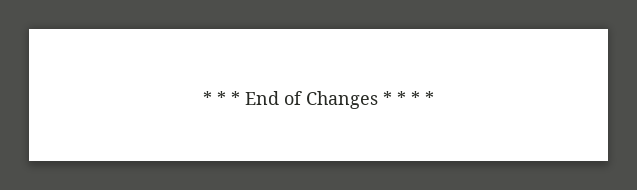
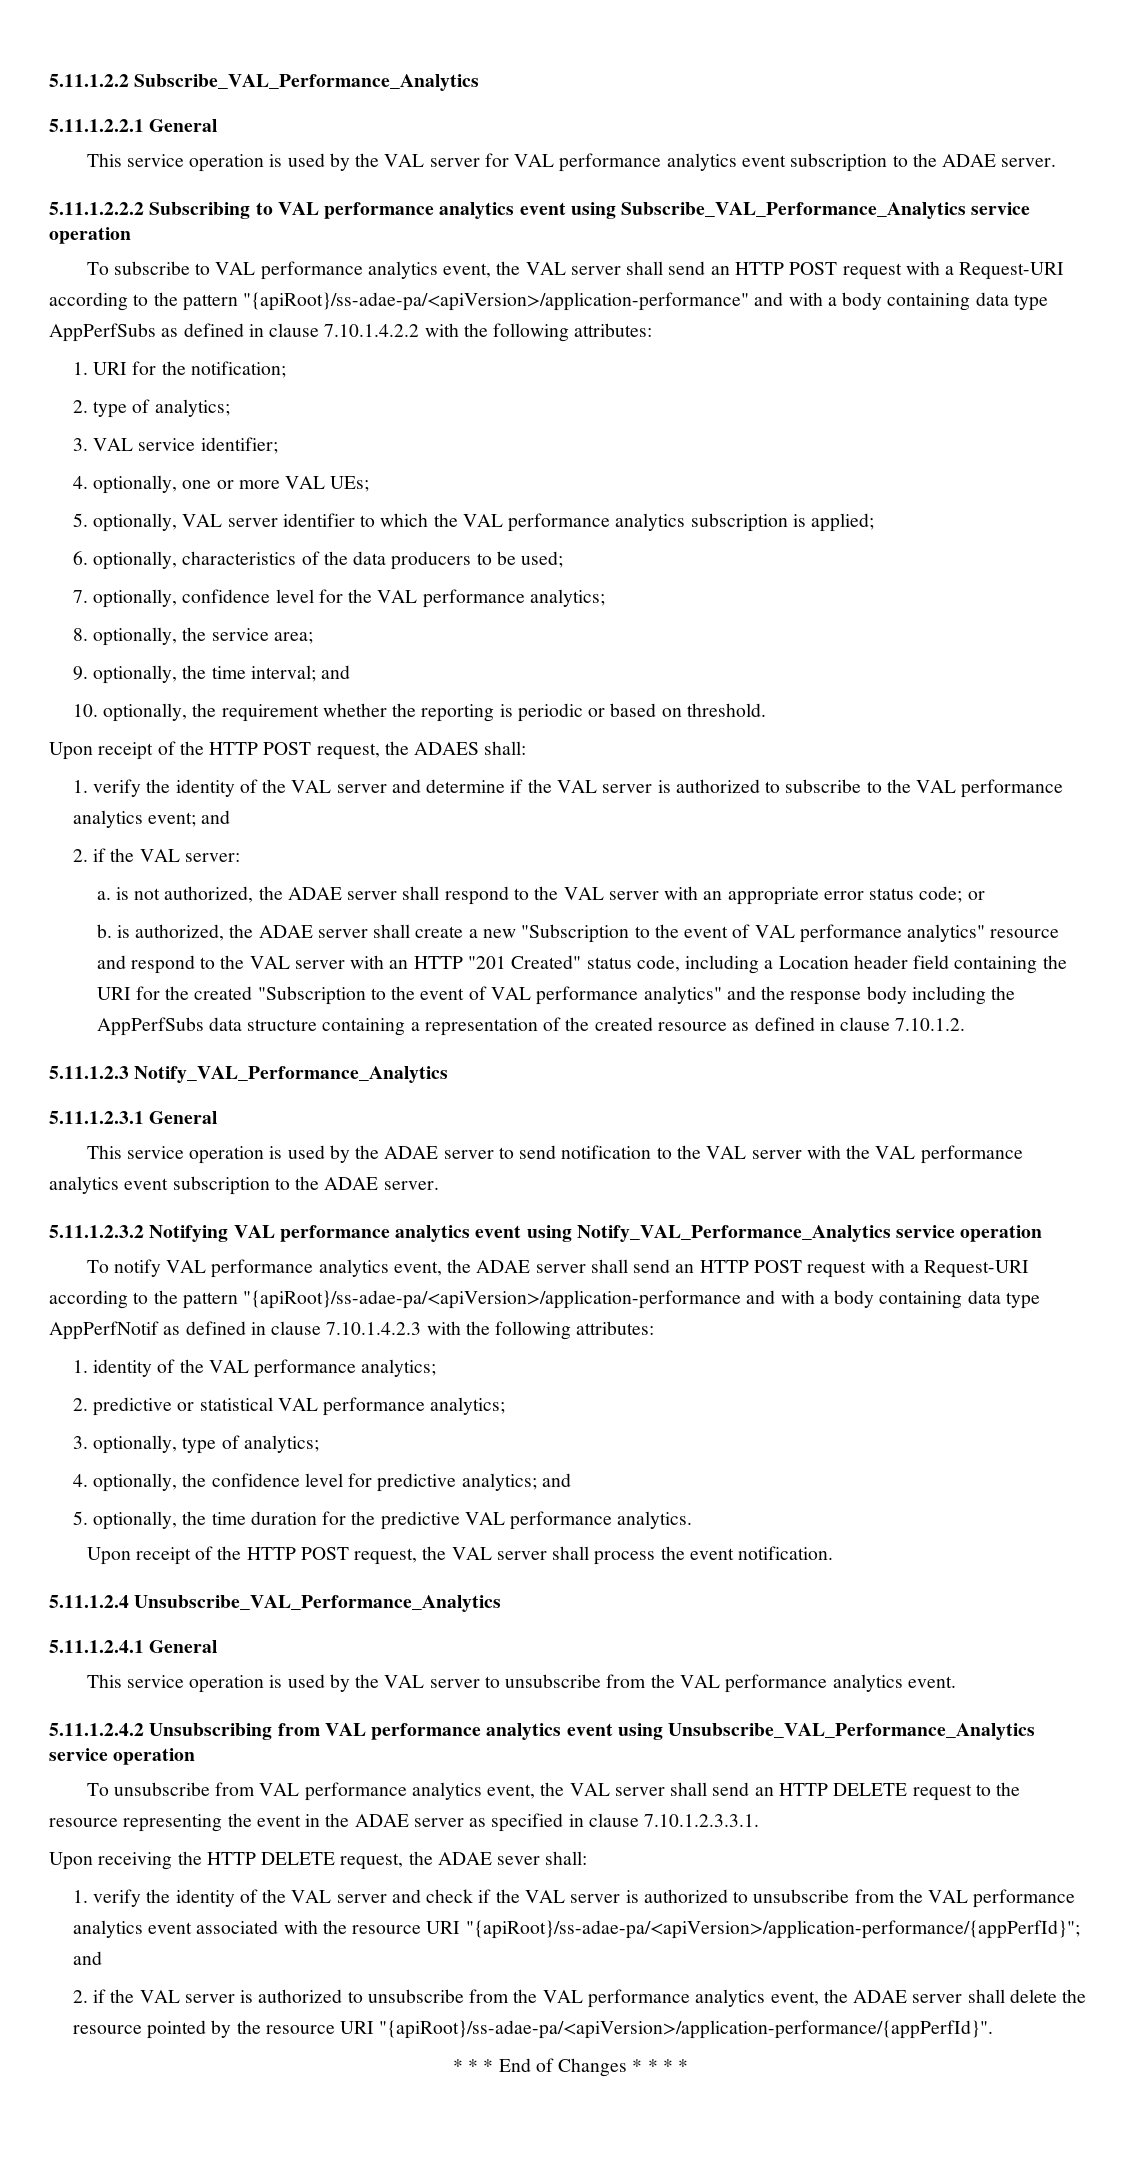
(203, 98) none -> [49,74,480,91] [49,119,218,132] [86,153,1057,172] [49,202,1031,219] [49,227,131,244] [86,261,1065,280] [49,292,1048,311] [49,323,653,342] [72,361,286,378] [72,399,230,418] [72,437,278,454] [72,475,370,494] [72,513,875,532] [72,551,564,570] [72,589,605,608] [72,627,313,646] [72,665,351,684] [72,703,766,722] [49,741,527,760] [72,779,1064,798] [72,810,231,828] [72,848,240,862] [96,886,985,905] [96,924,1060,943] [96,955,1067,974] [96,986,1016,1005] [96,1017,966,1036] [49,1066,449,1083] [49,1111,218,1124] [86,1145,1023,1164] [49,1176,439,1195] [49,1225,1043,1242] [86,1259,1030,1278] [49,1290,1040,1309] [49,1321,655,1340] [72,1359,437,1378] [72,1397,506,1416] [72,1435,319,1454] [72,1473,571,1492] [72,1511,693,1530] [86,1546,834,1565] [49,1595,502,1612] [49,1640,218,1653] [86,1674,956,1693] [49,1723,1036,1740] [49,1748,196,1765] [86,1782,1021,1801] [49,1813,760,1832] [49,1851,588,1870] [72,1889,1076,1908] [72,1920,1080,1939] [72,1951,102,1965] [72,1989,1087,2008] [72,2020,994,2039] 5.11.1.2.2 Subscribe_VAL_Performance_Analytics // 5.11.1.2.2.1 General // This service operation is used by the VAL server for VAL performance analytics event subscription to the ADAE server. // 5.11.1.2.2.2 Subscribing to VAL performance analytics event using Subscribe_VAL_Performance_Analytics service operation // To subscribe to VAL performance analytics event, the VAL server shall send an HTTP POST request with a Request-URI according to the pattern "{apiRoot}/ss-adae-pa/<apiVersion>/application-performance" and with a body containing data type AppPerfSubs as defined in clause 7.10.1.4.2.2 with the following attributes: // 1. URI for the notification; // 2. type of analytics; // 3. VAL service identifier; // 4. optionally, one or more VAL UEs; // 5. optionally, VAL server identifier to which the VAL performance analytics subscription is applied; // 6. optionally, characteristics of the data producers to be used; // 7. optionally, confidence level for the VAL performance analytics; // 8. optionally, the service area; // 9. optionally, the time interval; and // 10. optionally, the requirement whether the reporting is periodic or based on threshold. // Upon receipt of the HTTP POST request, the ADAES shall: // 1. verify the identity of the VAL server and determine if the VAL server is authorized to subscribe to the VAL performance analytics event; and // 2. if the VAL server: // a. is not authorized, the ADAE server shall respond to the VAL server with an appropriate error status code; or // b. is authorized, the ADAE server shall create a new "Subscription to the event of VAL performance analytics" resource and respond to the VAL server with an HTTP "201 Created" status code, including a Location header field containing the URI for the created "Subscription to the event of VAL performance analytics" and the response body including the AppPerfSubs data structure containing a representation of the created resource as defined in clause 7.10.1.2. // 5.11.1.2.3 Notify_VAL_Performance_Analytics // 5.11.1.2.3.1 General // This service operation is used by the ADAE server to send notification to the VAL server with the VAL performance analytics event subscription to the ADAE server. // 5.11.1.2.3.2 Notifying VAL performance analytics event using Notify_VAL_Performance_Analytics service operation // To notify VAL performance analytics event, the ADAE server shall send an HTTP POST request with a Request-URI according to the pattern "{apiRoot}/ss-adae-pa/<apiVersion>/application-performance and with a body containing data type AppPerfNotif as defined in clause 7.10.1.4.2.3 with the following attributes: // 1. identity of the VAL performance analytics; // 2. predictive or statistical VAL performance analytics; // 3. optionally, type of analytics; // 4. optionally, the confidence level for predictive analytics; and // 5. optionally, the time duration for the predictive VAL performance analytics. // Upon receipt of the HTTP POST request, the VAL server shall process the event notification. // 5.11.1.2.4 Unsubscribe_VAL_Performance_Analytics // 5.11.1.2.4.1 General // This service operation is used by the VAL server to unsubscribe from the VAL performance analytics event. // 5.11.1.2.4.2 Unsubscribing from VAL performance analytics event using Unsubscribe_VAL_Performance_Analytics service operation // To unsubscribe from VAL performance analytics event, the VAL server shall send an HTTP DELETE request to the resource representing the event in the ADAE server as specified in clause 7.10.1.2.3.3.1. // Upon receiving the HTTP DELETE request, the ADAE sever shall: // 1. verify the identity of the VAL server and check if the VAL server is authorized to unsubscribe from the VAL performance analytics event associated with the resource URI "{apiRoot}/ss-adae-pa/<apiVersion>/application-performance/{appPerfId}"; and // 2. if the VAL server is authorized to unsubscribe from the VAL performance analytics event, the ADAE server shall delete the resource pointed by the resource URI "{apiRoot}/ss-adae-pa/<apiVersion>/application-performance/{appPerfId}". //

